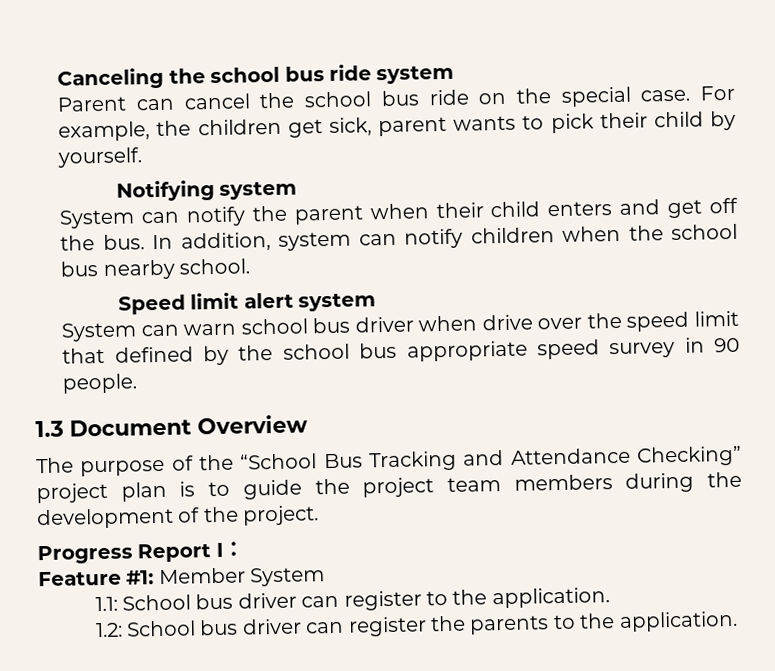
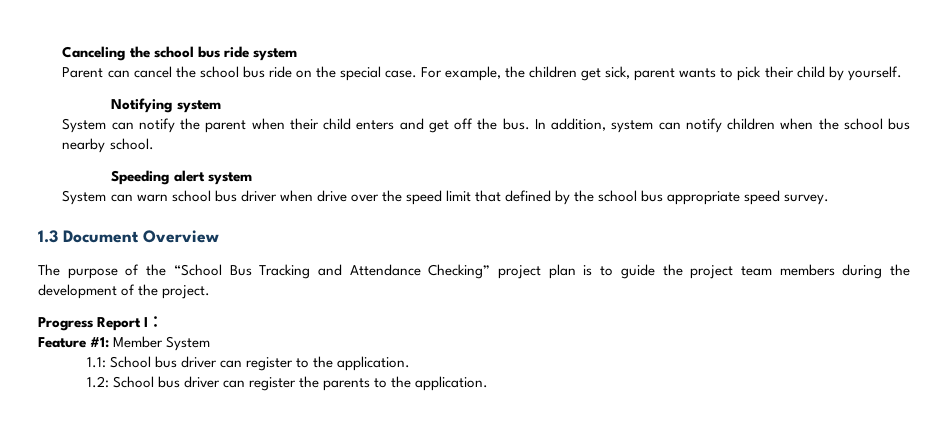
[118,292,240,315] Speed limit -> [111,170,170,185] Speeding
[609,337,741,359] [62,373,138,394] survey in 90 people. -> [784,194,830,205] survey.

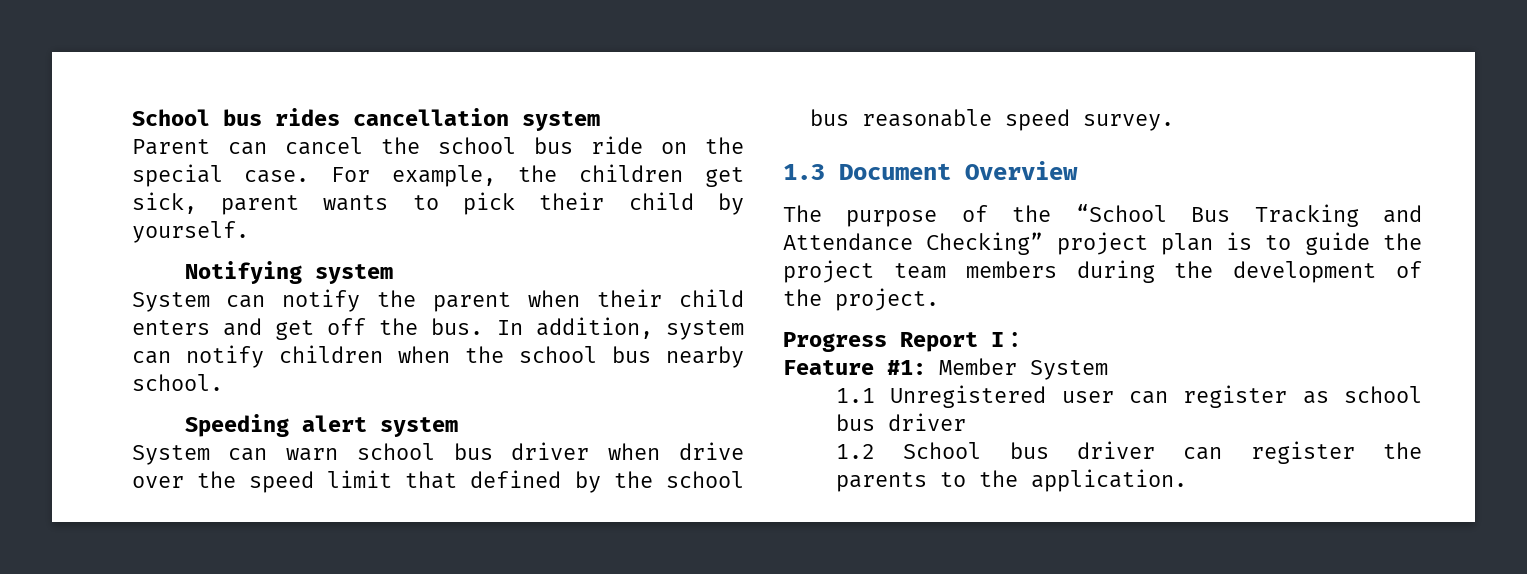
[62,46,249,61] Canceling the school bus ride -> [131,108,509,126] School bus rides cancellation
[667,191,741,205] appropriate -> [861,109,992,127] reasonable
[86,356,411,371] [86,376,109,388] 1.1: School bus driver can register to the application. // 1.2: -> [836,385,1422,408] [836,413,967,431] [836,444,876,459] 1.1 Unregistered user can register as school bus driver // 1.2

